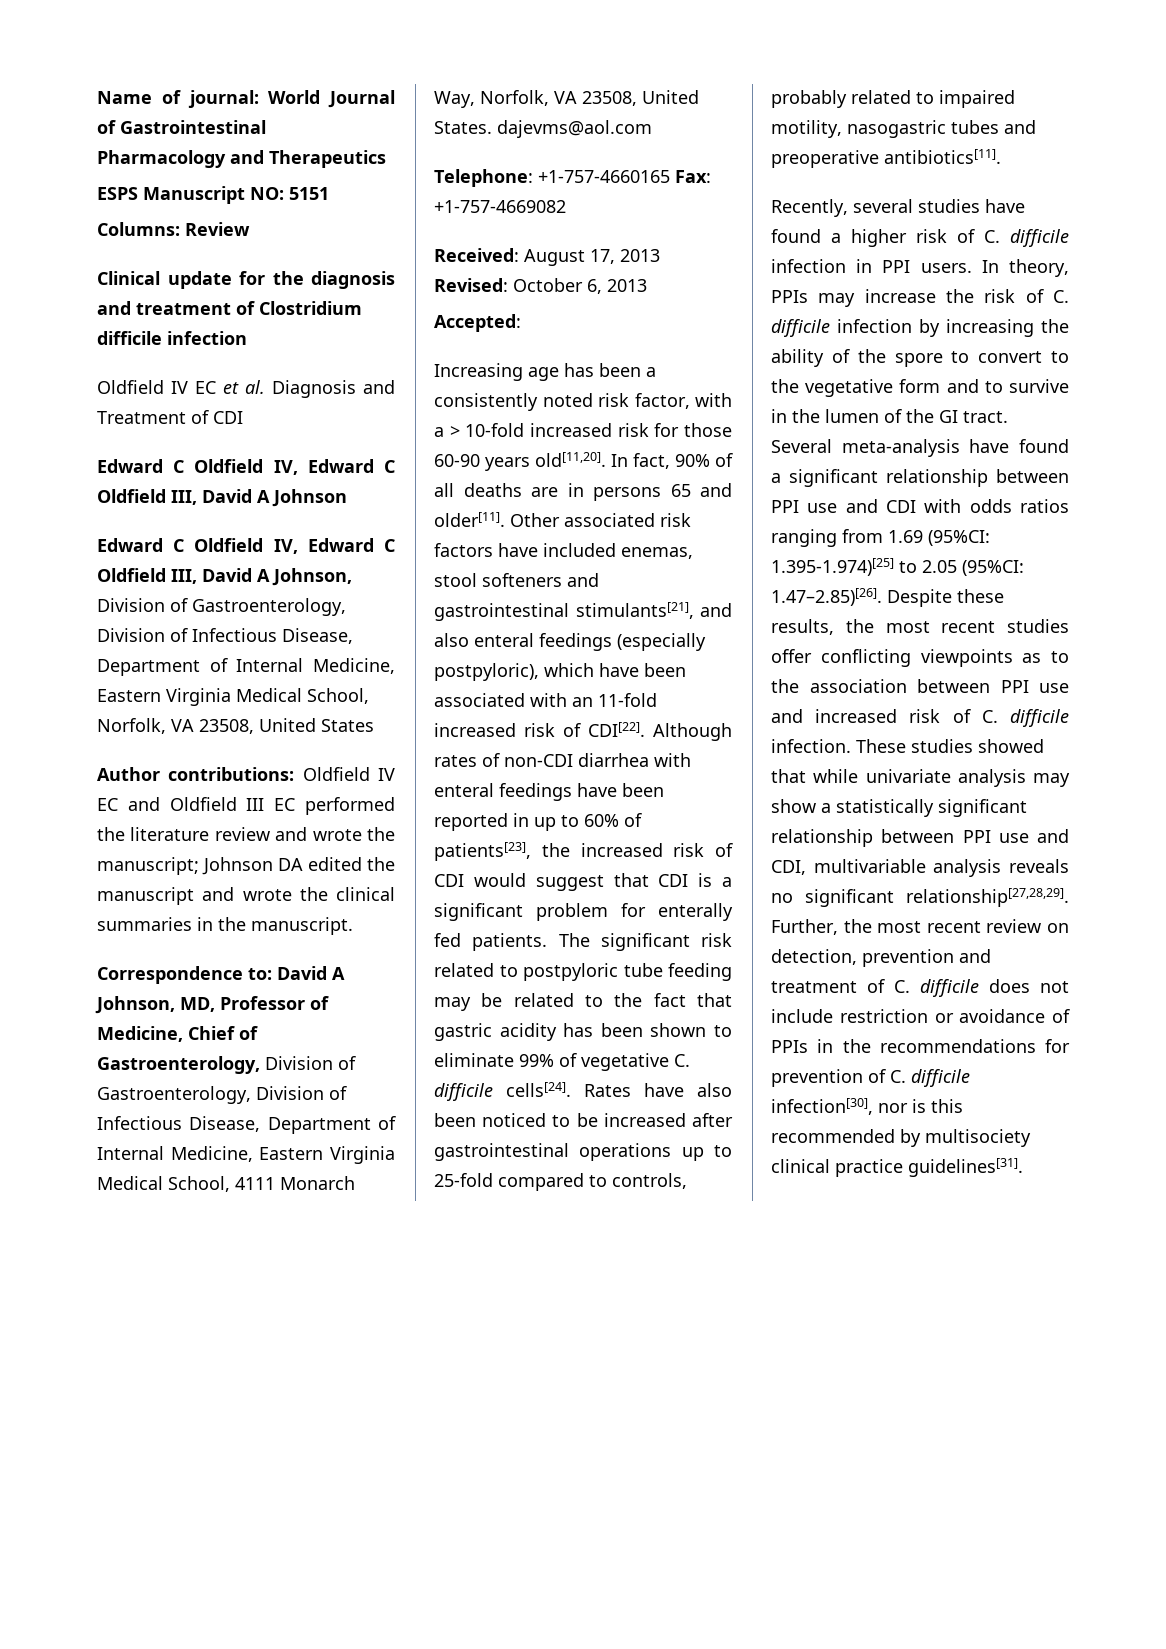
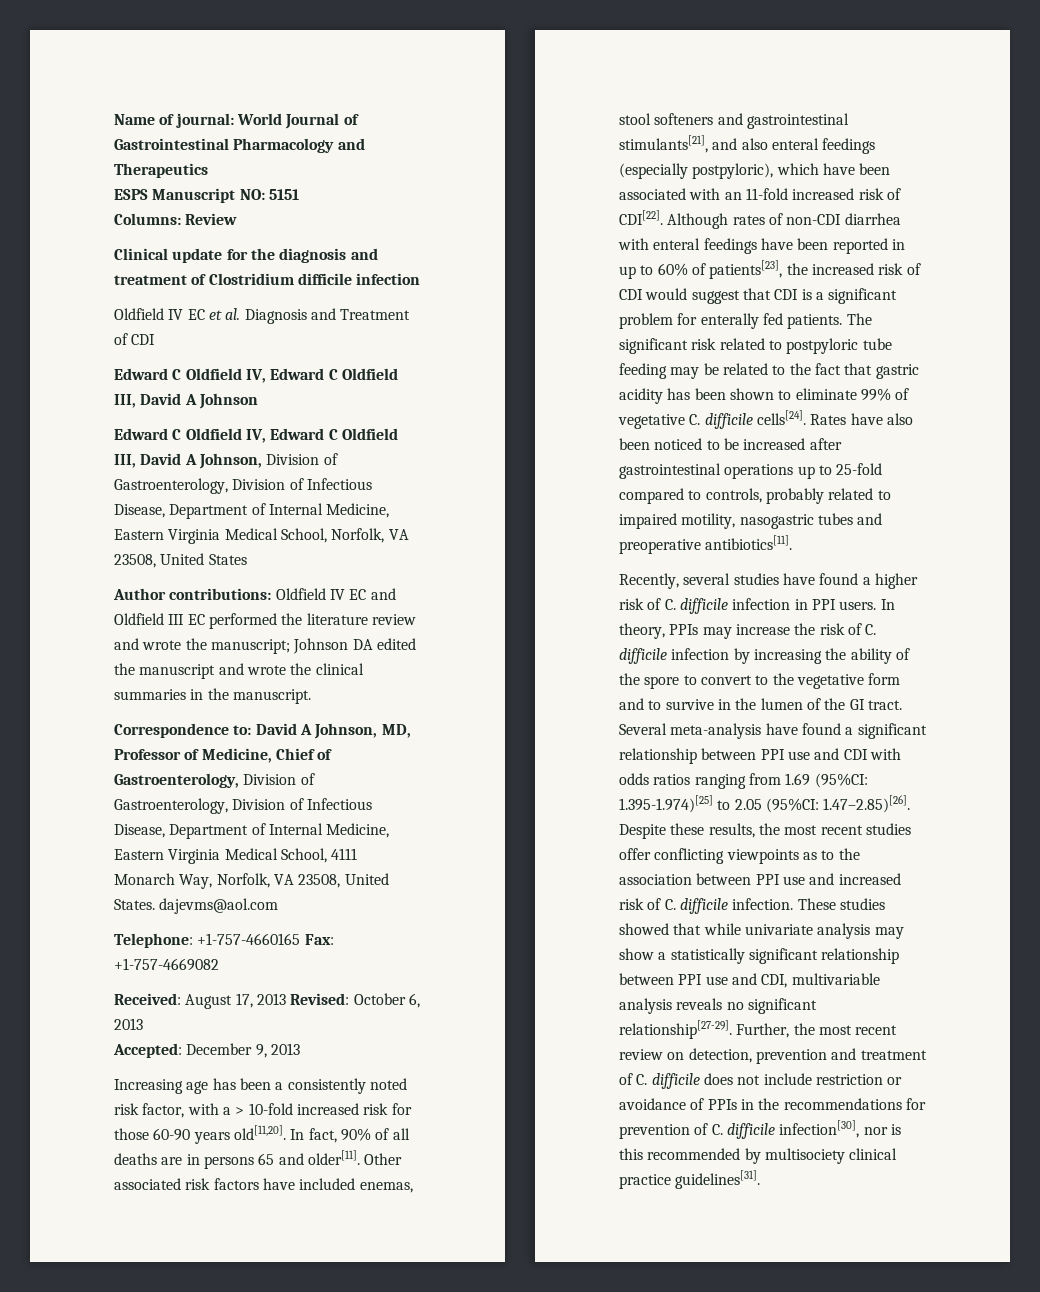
(521, 323) none -> [186,1043,300,1058] December 9, 2013
[906,888,1069,907] relationship[27,28,29]. -> [619,1020,732,1039] relationship[27-29].

